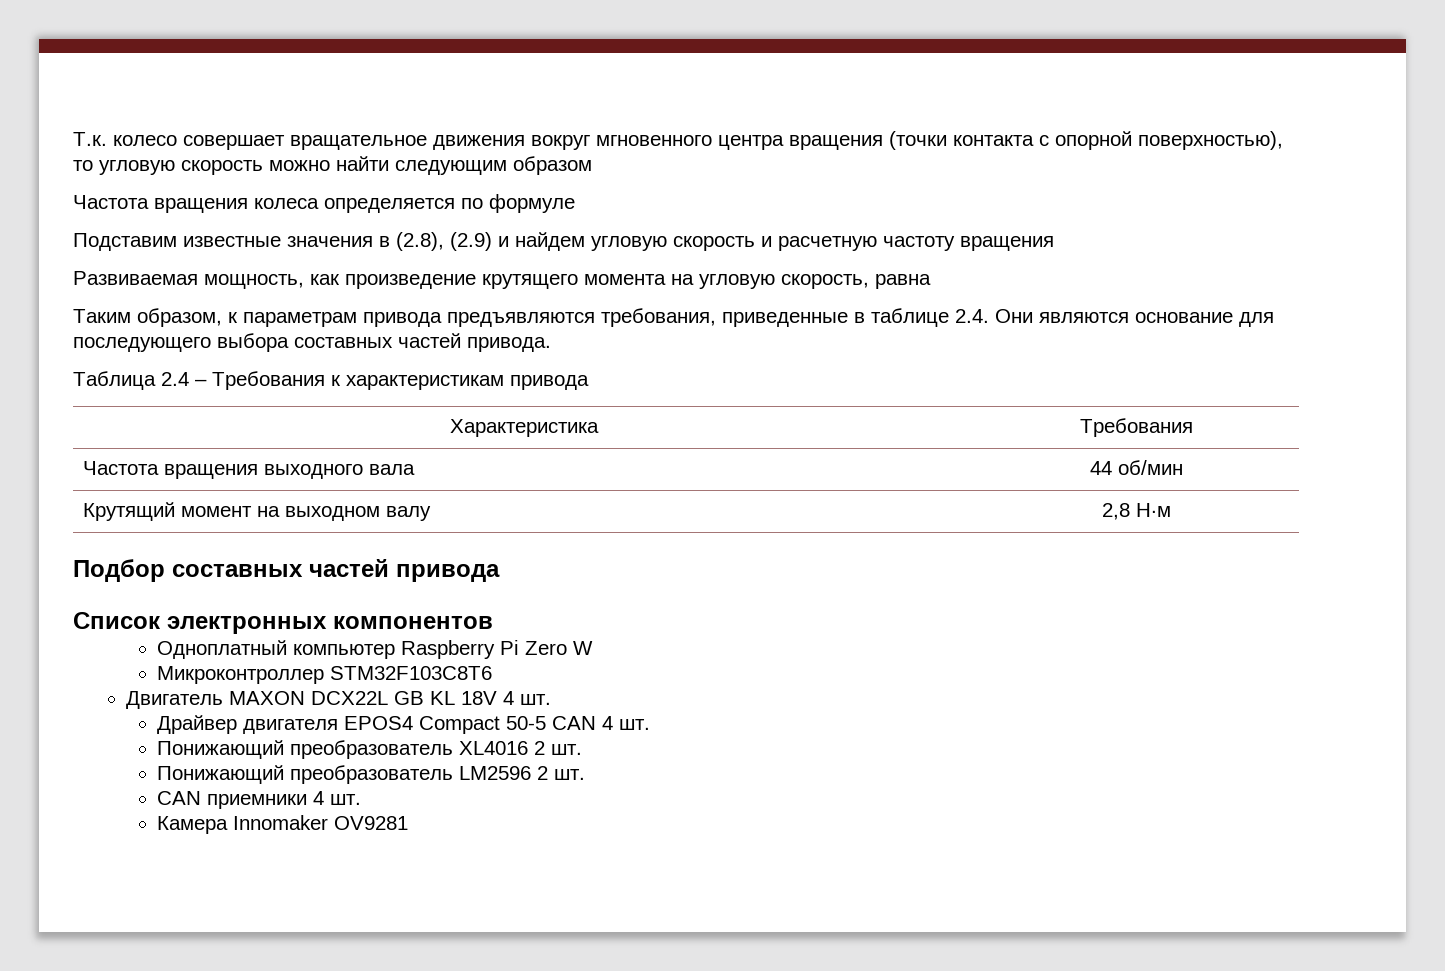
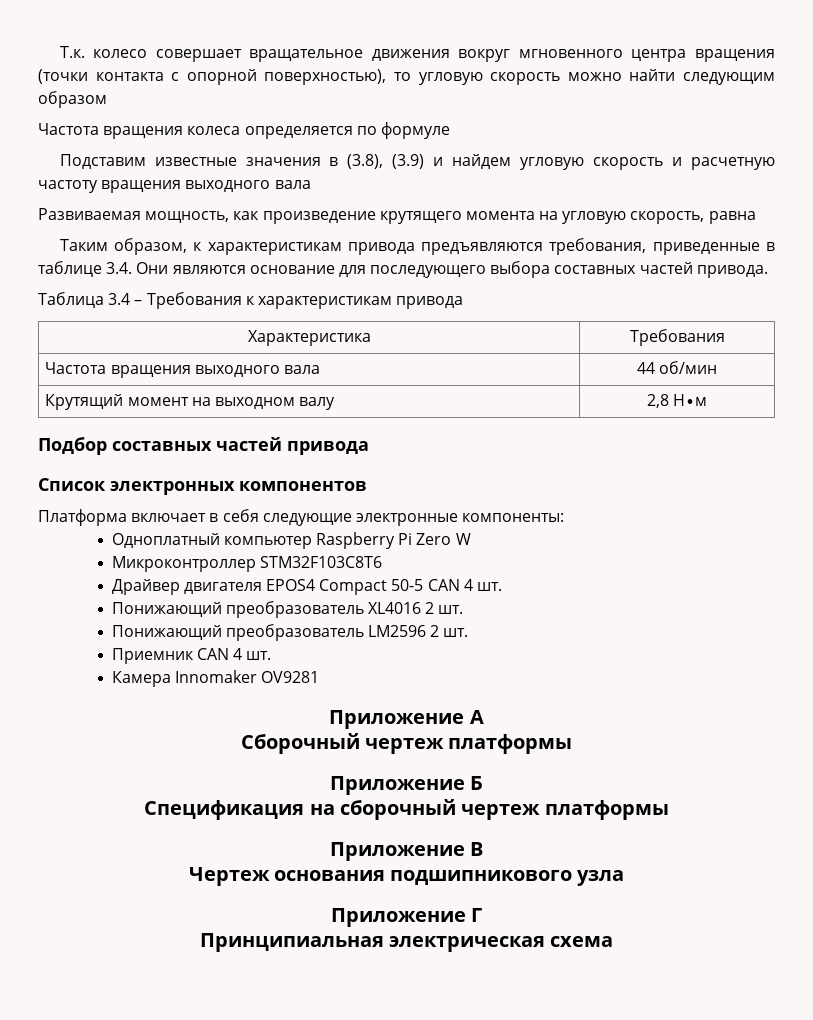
[396,232,492,251] (2.8), (2.9) -> [347,154,425,169] (3.8), (3.9)
(1054, 243) none -> [185,180,311,192] выходного вала
[243,312,357,327] параметрам -> [207,242,342,255] характеристикам
[955,309,989,323] 2.4. -> [106,262,133,274] 3.4.
[161,372,189,386] 2.4 -> [108,293,131,305] 3.4
(493, 622) none -> [38,509,565,526] // Платформа включает в себя следующие электронные компоненты:
[126,691,552,709] // Двигатель MAXON DCX22L GB KL 18V 4 шт. -> (382, 562) none
[157,791,308,809] CAN приемники -> [111,648,229,664] Приемник CAN
(409, 823) none -> [329,710,484,729] [240,733,573,754] [329,776,484,795] [144,799,669,820] [329,842,484,861] [188,867,625,886] [330,908,483,927] [199,933,614,952] // Приложение А // Сборочный чертеж платформы // Приложение Б // Спецификация на сборочный чертеж платформы // Приложение В // Чертеж основания подшипникового узла // Приложение Г // Принципиальная электрическая схема

